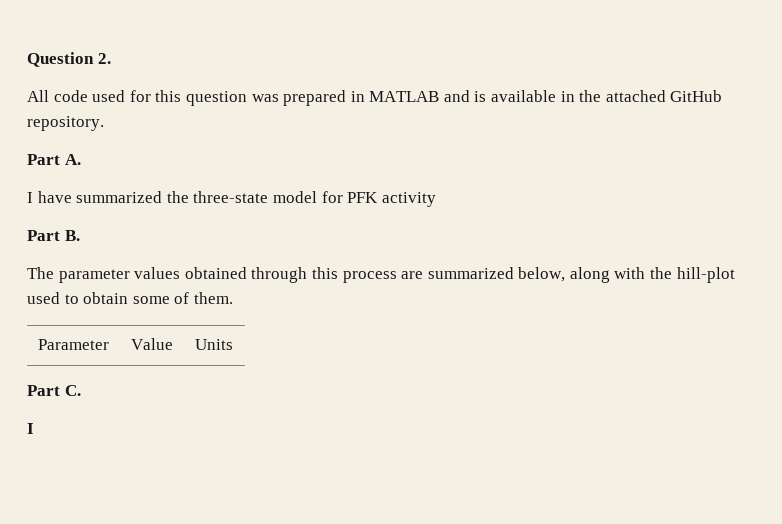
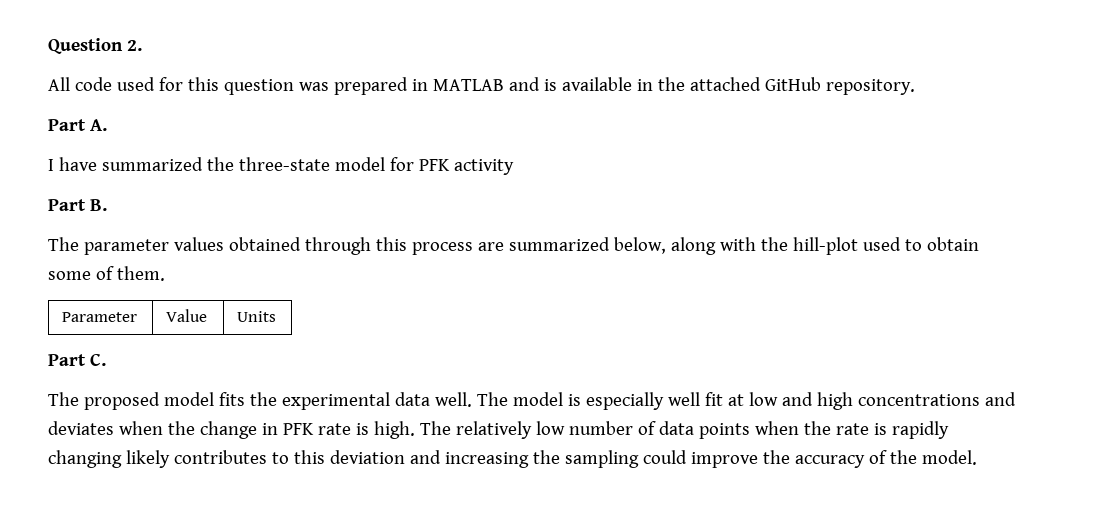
[27,423,34,434] I -> [48,392,1016,410] [48,421,949,439] [48,450,977,468] The proposed model fits the experimental data well. The model is especially well fit at low and high concentrations and deviates when the change in PFK rate is high. The relatively low number of data points when the rate is rapidly changing likely contributes to this deviation and increasing the sampling could improve the accuracy of the model.

